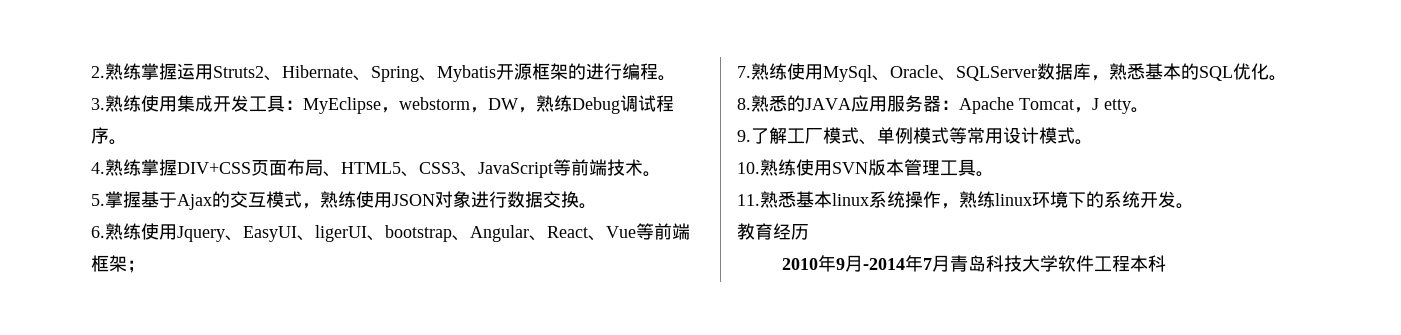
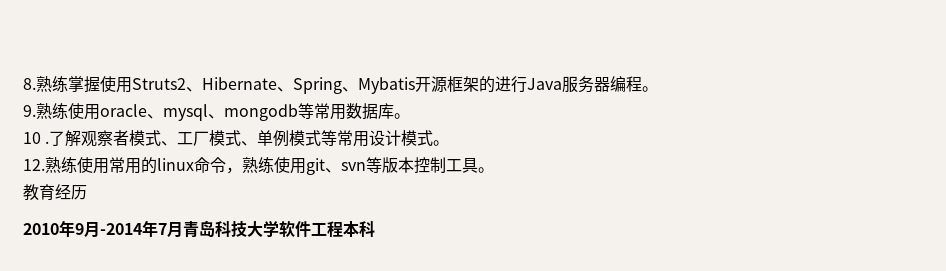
[91,63,195,80] 2.熟练掌握运 -> [23,76,116,93] 8.熟练掌握使
(622, 71) none -> [527,76,610,93] Java服务器
[91,95,674,114] [91,127,127,145] [91,159,661,178] [91,191,597,210] [91,223,690,242] [91,255,145,273] [737,63,1287,82] [737,95,1149,114] [737,127,787,144] 3.熟练使用集成开发工具：MyEclipse，webstorm，DW，熟练Debug调试程序。 // 4.熟练掌握DIV+CSS页面布局、HTML5、CSS3、JavaScript等前端技术。 // 5.掌握基于Ajax的交互模式，熟练使用JSON对象进行数据交换。 // 6.熟练使用Jquery、EasyUI、ligerUI、bootstrap、Angular、React、Vue等前端框架； // 7.熟练使用MySql、Oracle、SQLServer数据库，熟悉基本的SQL优化。 // 8.熟悉的JAVA应用服务器：Apache Tomcat，J etty。 // 9.了解 -> [23,103,410,121] [23,130,178,147] 9.熟练使用oracle、mysql、mongodb等常用数据库。 // 10 .了解观察者模式、
[737,159,994,177] [737,191,1176,209] 10.熟练使用SVN版本管理工具。 // 11.熟悉基本linux系统操作，熟练linux环境下的系统开发 -> [23,157,478,175] 12.熟练使用常用的linux命令，熟练使用git、svn等版本控制工具

